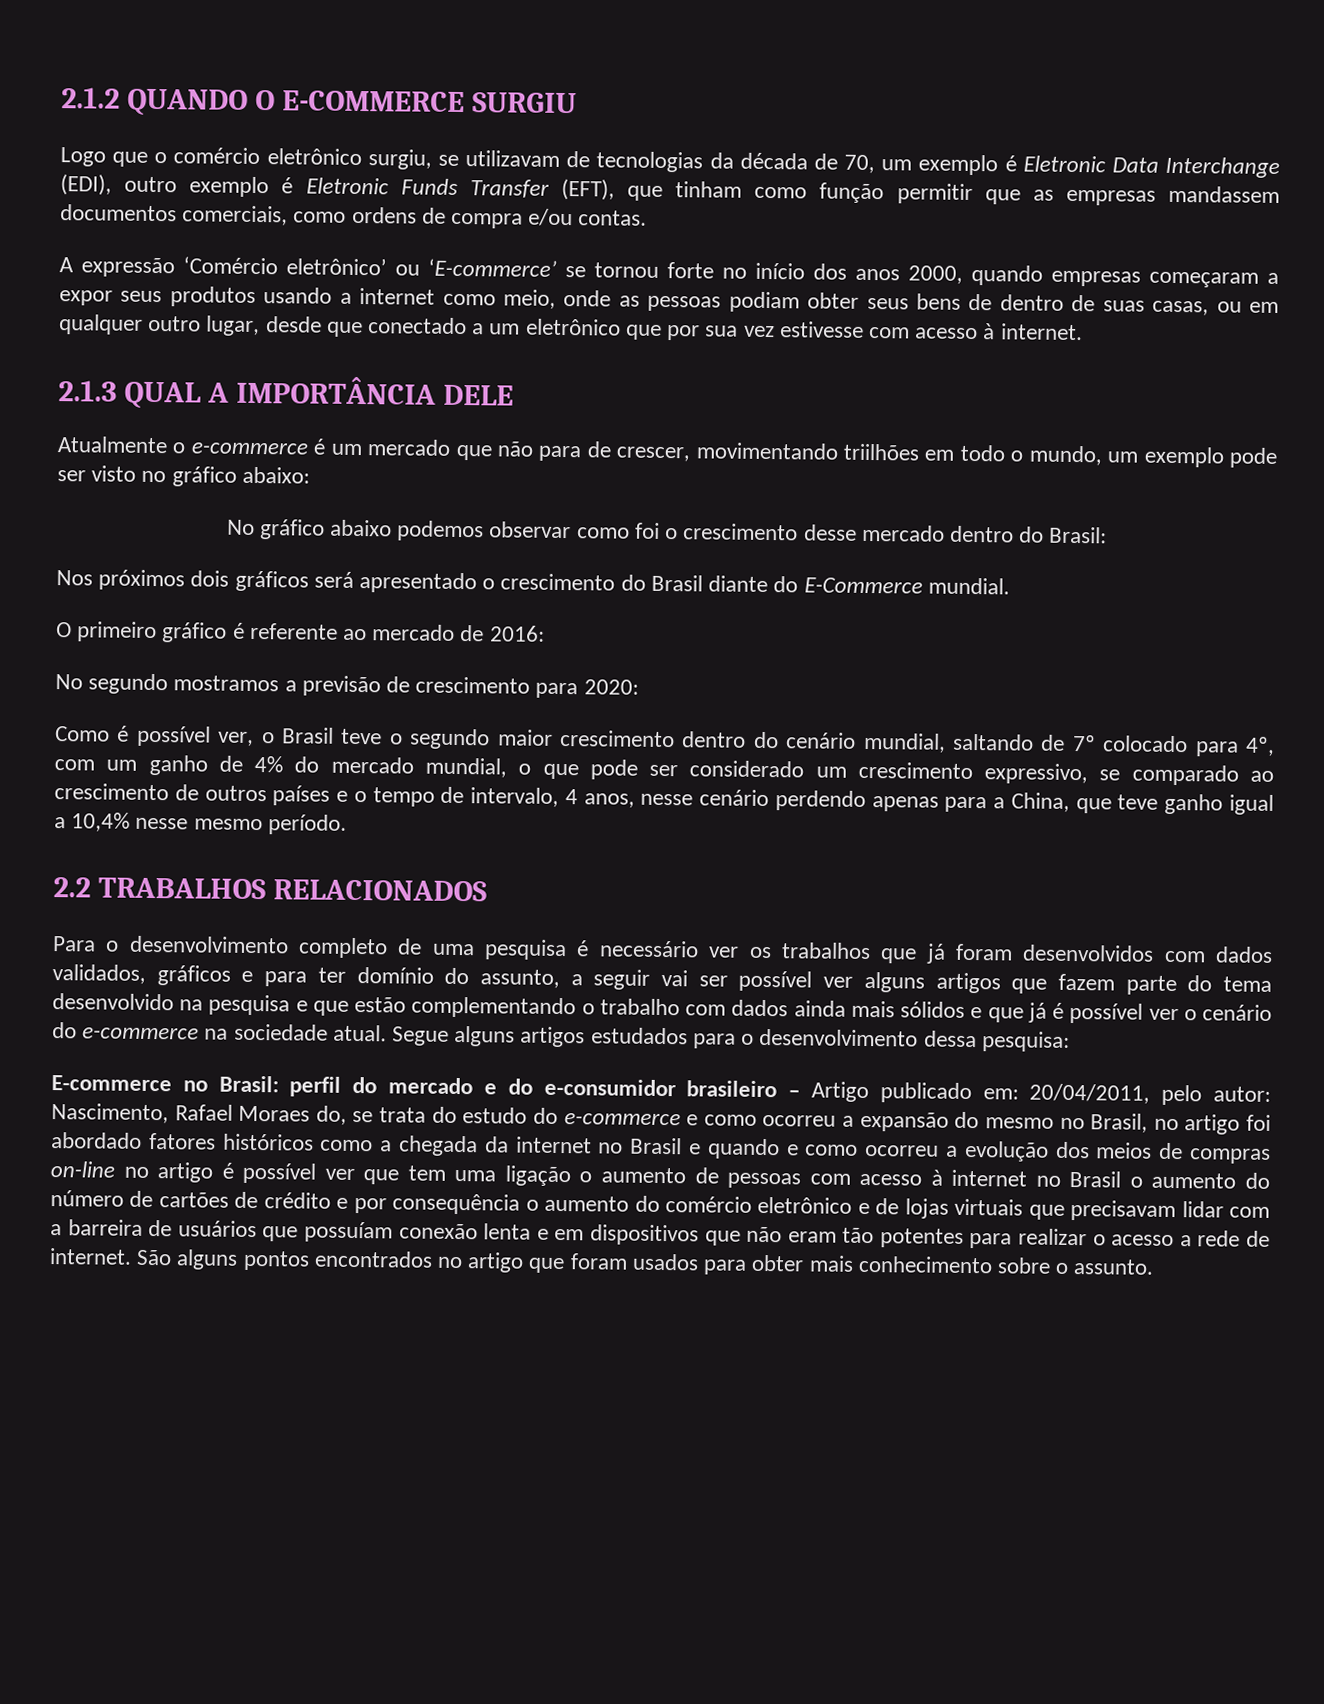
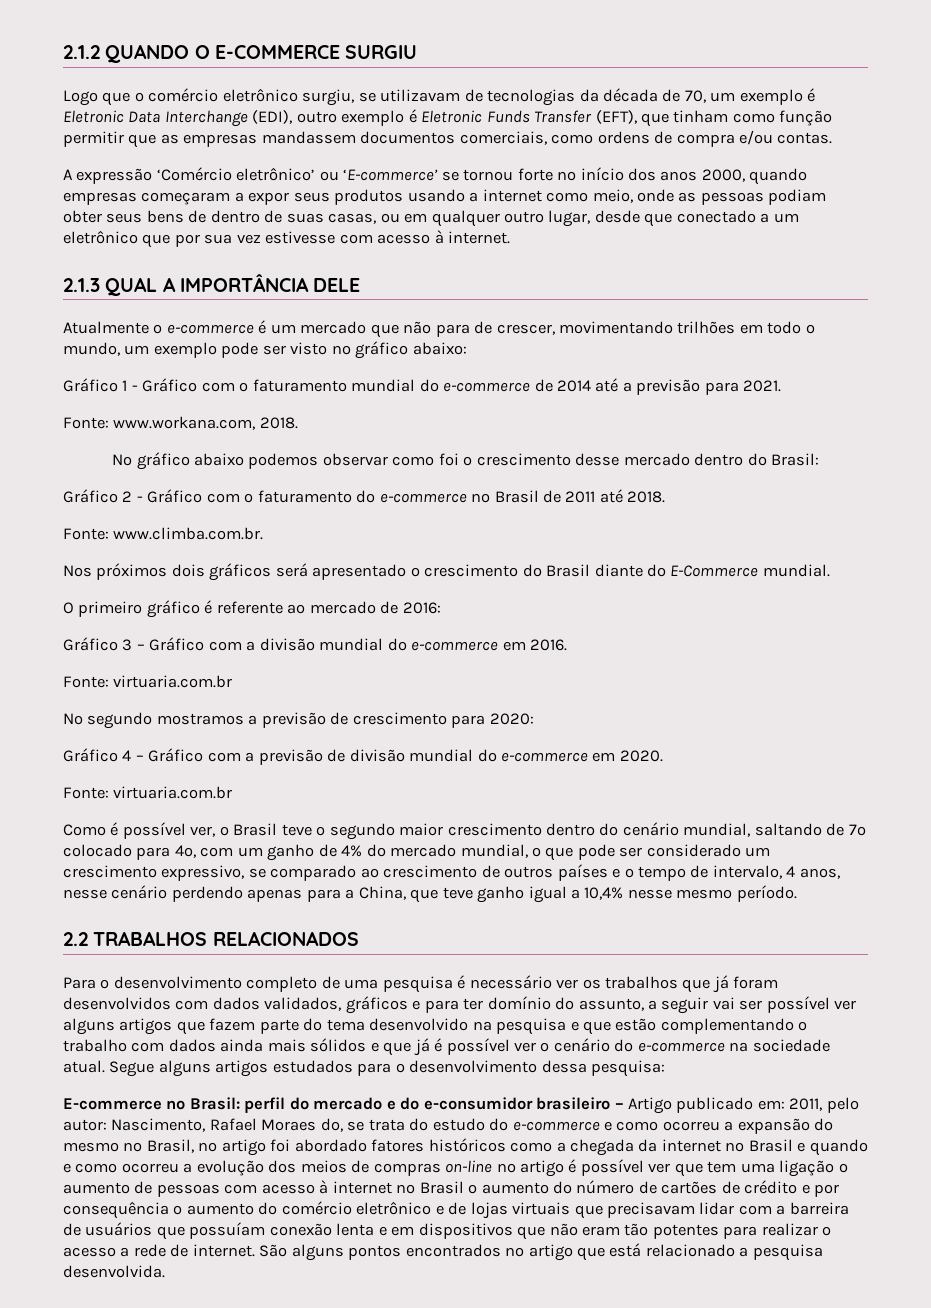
[843,443,920,461] triilhões -> [677,321,736,334] trilhões
(310, 475) none -> [63,378,782,395] [63,416,298,430] // Gráfico 1 - Gráfico com o faturamento mundial do e-commerce de 2014 até a previsão para 2021. // Fonte: www.workana.com, 2018.
(1108, 535) none -> [63,489,666,503] [63,527,264,540] // Gráfico 2 - Gráfico com o faturamento do e-commerce no Brasil de 2011 até 2018. // Fonte: www.climba.com.br.
(545, 633) none -> [63,637,568,651] [63,675,233,688] // Gráfico 3 – Gráfico com a divisão mundial do e-commerce em 2016. // Fonte: virtuaria.com.br
(639, 687) none -> [63,748,663,765] [63,786,233,799] // Gráfico 4 – Gráfico com a previsão de divisão mundial do e-commerce em 2020. // Fonte: virtuaria.com.br
[1029,1083,1151,1104] 20/04/2011, -> [789,1098,823,1111] 2011,
[569,1253,1155,1275] foram usados para obter mais conhecimento sobre o assunto. -> [609,1243,823,1261] [63,1265,165,1278] está relacionado a pesquisa desenvolvida.

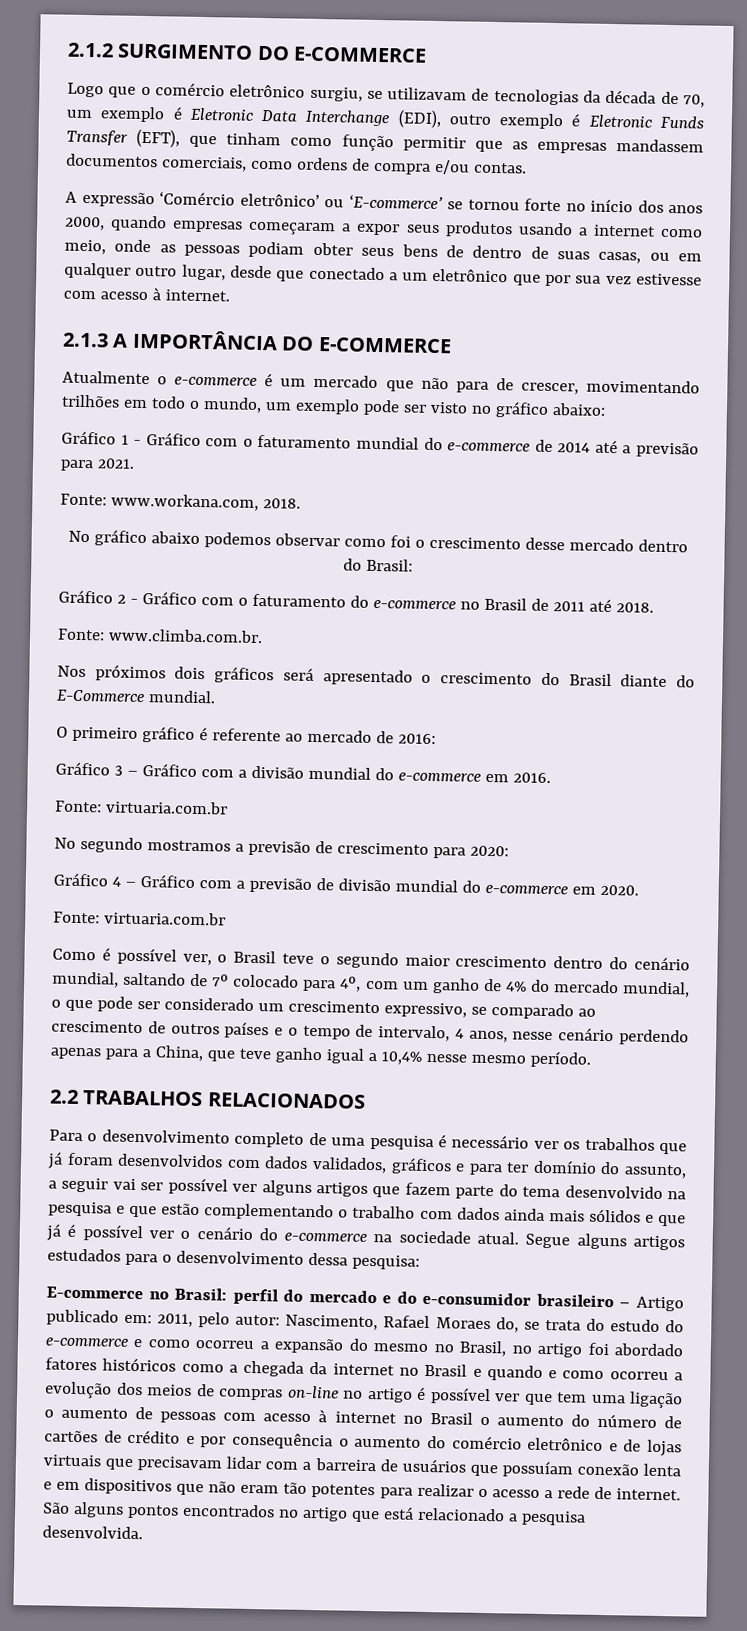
[105,44,418,63] QUANDO O E-COMMERCE SURGIU -> [117,43,428,63] SURGIMENTO DO E-COMMERCE
[105,277,158,296] QUAL -> (109, 340) none
[313,278,361,292] DELE -> [281,336,452,354] DO E-COMMERCE

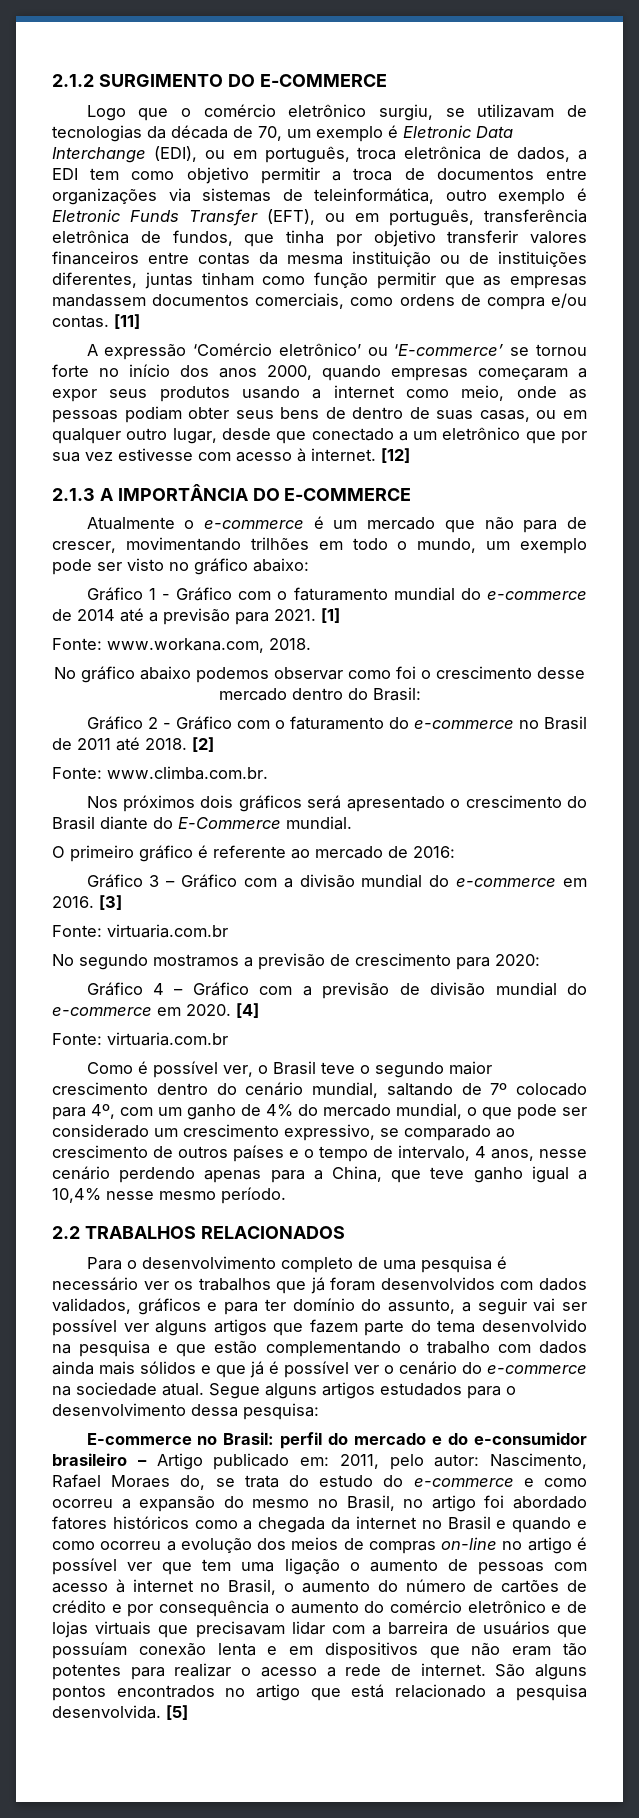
(442, 119) none -> [204,146,588,163] [52,167,587,184] [52,188,435,205] ou em português, troca eletrônica de dados, a EDI tem como objetivo permitir a troca de documentos entre organizações via sistemas de teleinformática,
[189,135,218,148] que -> [325,209,587,226] [52,230,587,247] [52,251,587,267] [52,272,193,289] ou em português, transferência eletrônica de fundos, que tinha por objetivo transferir valores financeiros entre contas da mesma instituição ou de instituições diferentes, juntas
(527, 168) none -> [114,314,140,329] [11]
(230, 295) none -> [381,448,410,463] [12]
(135, 463) none -> [321,608,340,623] [1]
(654, 607) none -> [192,737,214,752] [2]
(551, 778) none -> [99,895,122,910] [3]
(639, 890) none -> [236,1003,259,1018] [4]
[429,1412,473,1425] Brasil -> [228,1579,277,1595] Brasil,
(143, 1532) none -> [166,1705,188,1720] [5]

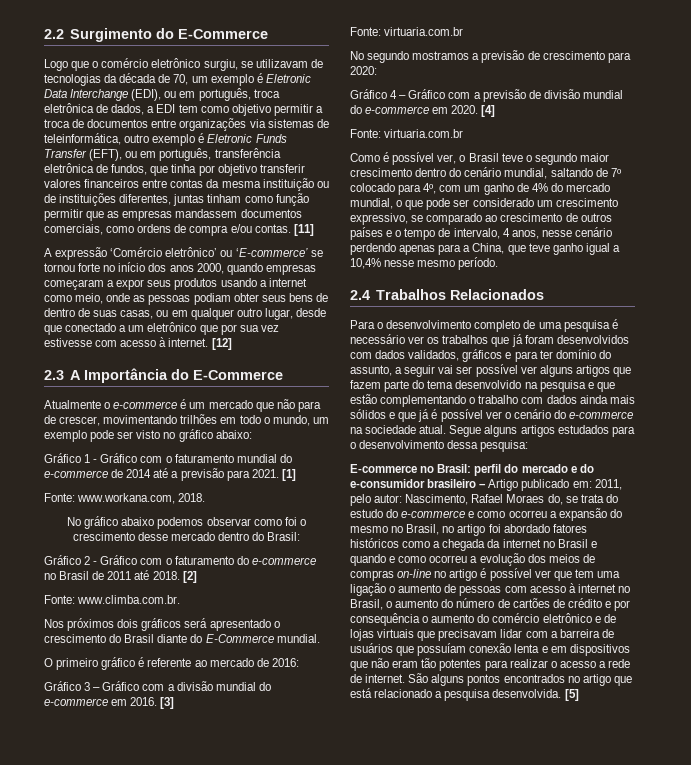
[52,74,387,87] 2.1.2 SURGIMENTO DO E-COMMERCE -> [44,28,268,42] 2.2 Surgimento do E-Commerce
[52,484,412,501] 2.1.3 A IMPORTÂNCIA DO E-COMMERCE -> [44,368,283,383] 2.3 A Importância do E-Commerce
[52,1226,345,1239] 2.2 TRABALHOS RELACIONADOS -> [350,289,544,300] 2.4 Trabalhos Relacionados

